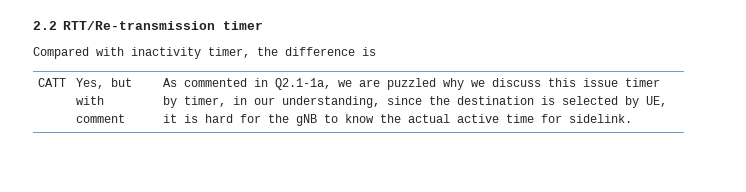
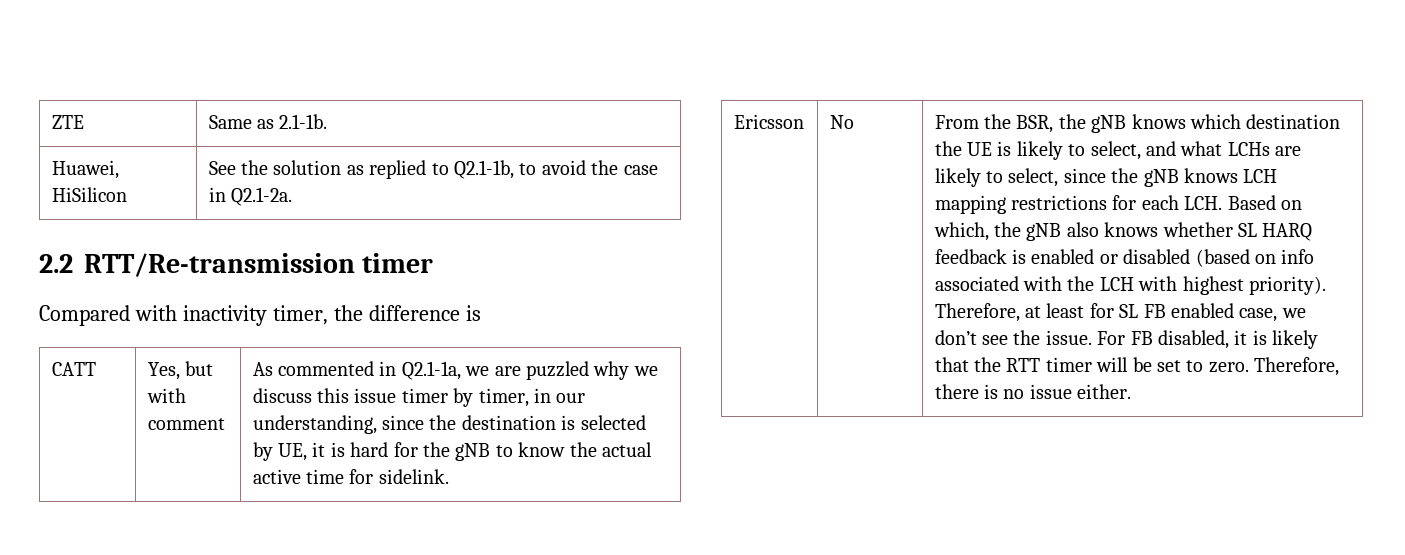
(33, 25) none -> [51,115,84,129] [208,114,328,129] [51,160,119,179] [51,187,127,202] [208,160,658,179] [208,187,292,206] ZTE | Same as 2.1-1b. // Huawei, HiSilicon | See the solution as replied to Q2.1-1b, to avoid the case in Q2.1-2a. //
(632, 118) none -> [733,114,804,129] [829,115,854,129] [934,114,1341,133] [934,141,1302,160] [934,168,1278,187] [934,195,1302,214] [933,222,1313,241] [934,249,1315,267] [934,276,1326,295] [934,303,1306,322] [934,330,1319,349] [934,357,1340,376] [934,384,1132,399] // Ericsson | No | From the BSR, the gNB knows which destination the UE is likely to select, and what LCHs are likely to select, since the gNB knows LCH mapping restrictions for each LCH. Based on which, the gNB also knows whether SL HARQ feedback is enabled or disabled (based on info associated with the LCH with highest priority). Therefore, at least for SL FB enabled case, we don’t see the issue. For FB disabled, it is likely that the RTT timer will be set to zero. Therefore, there is no issue either.

